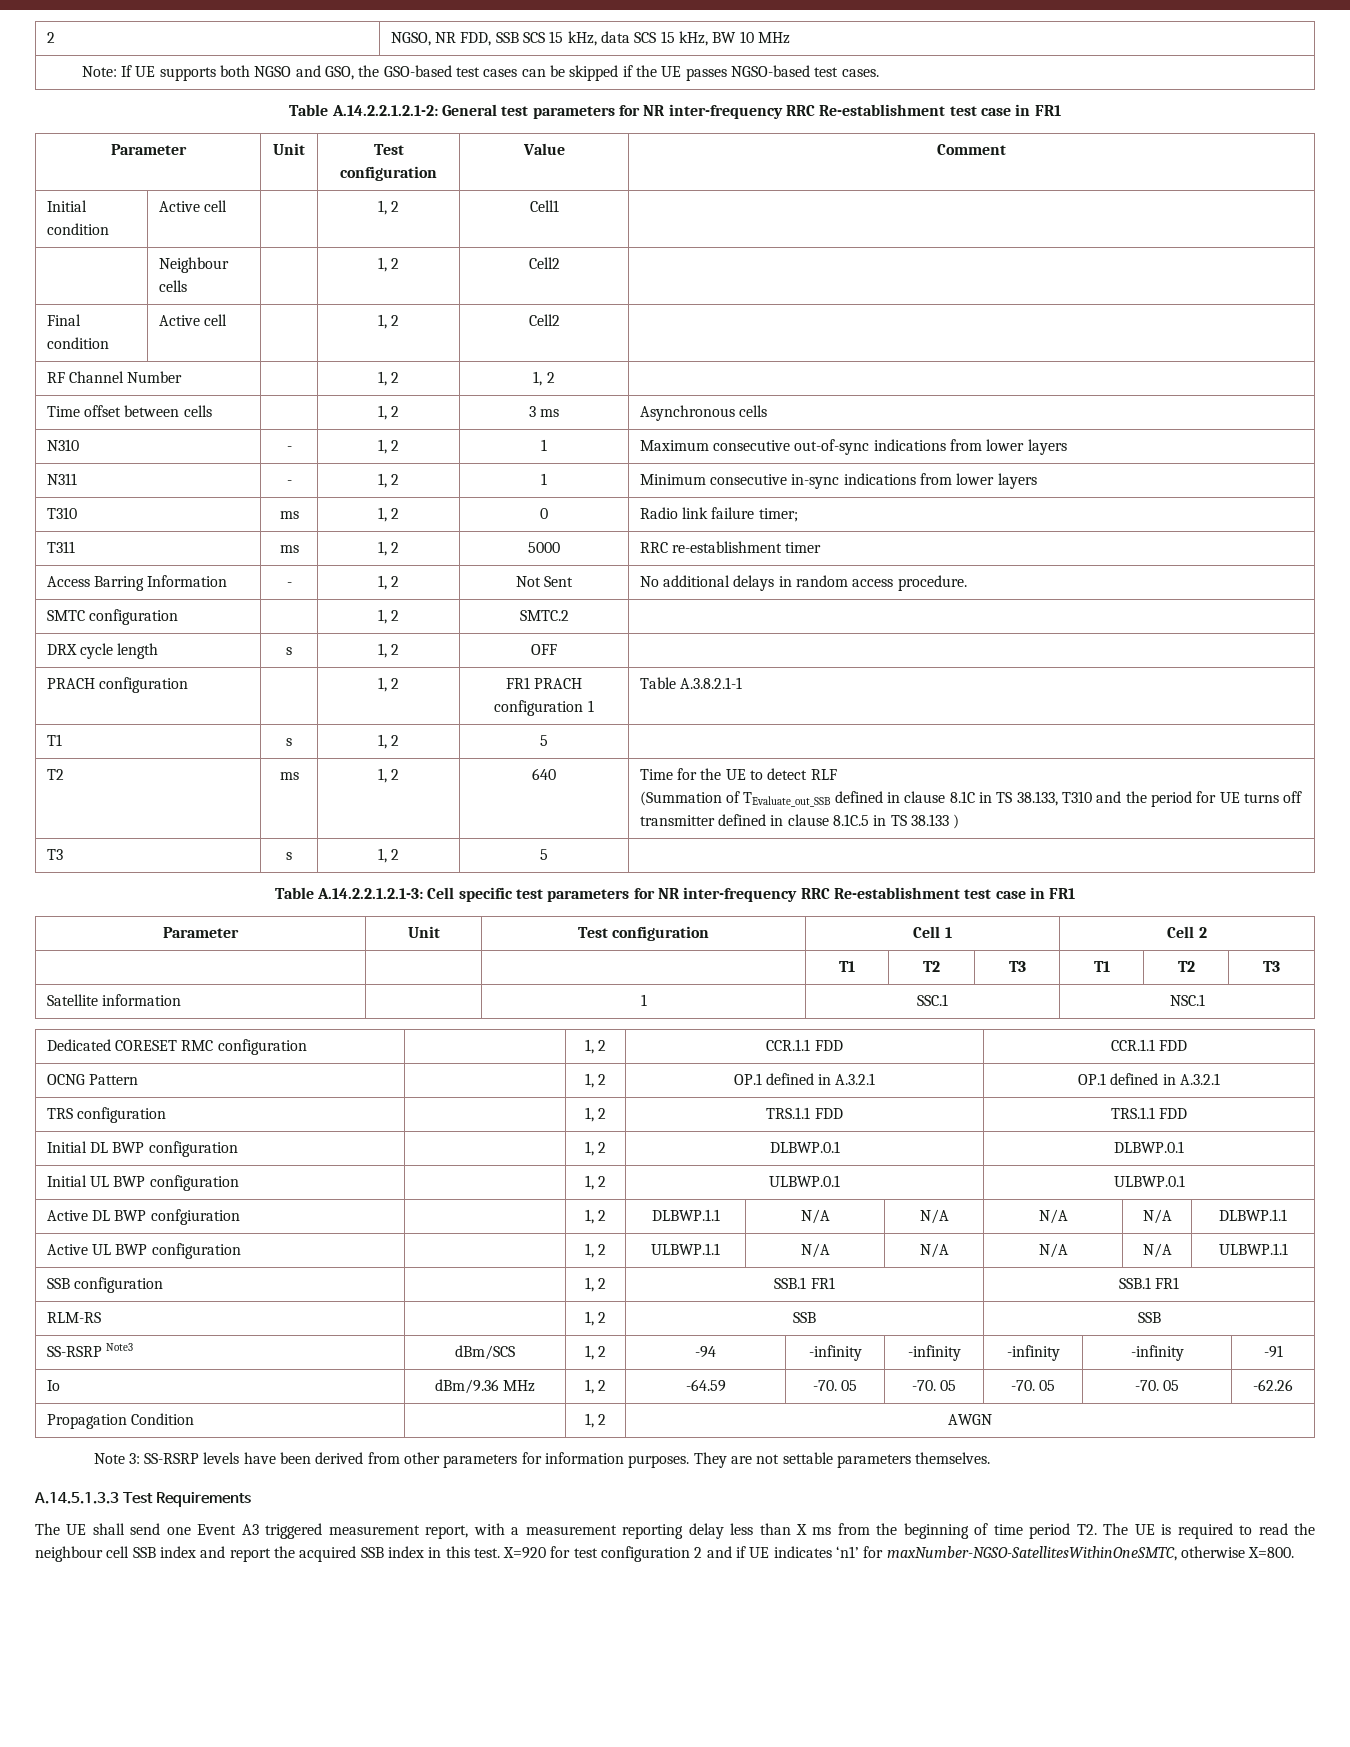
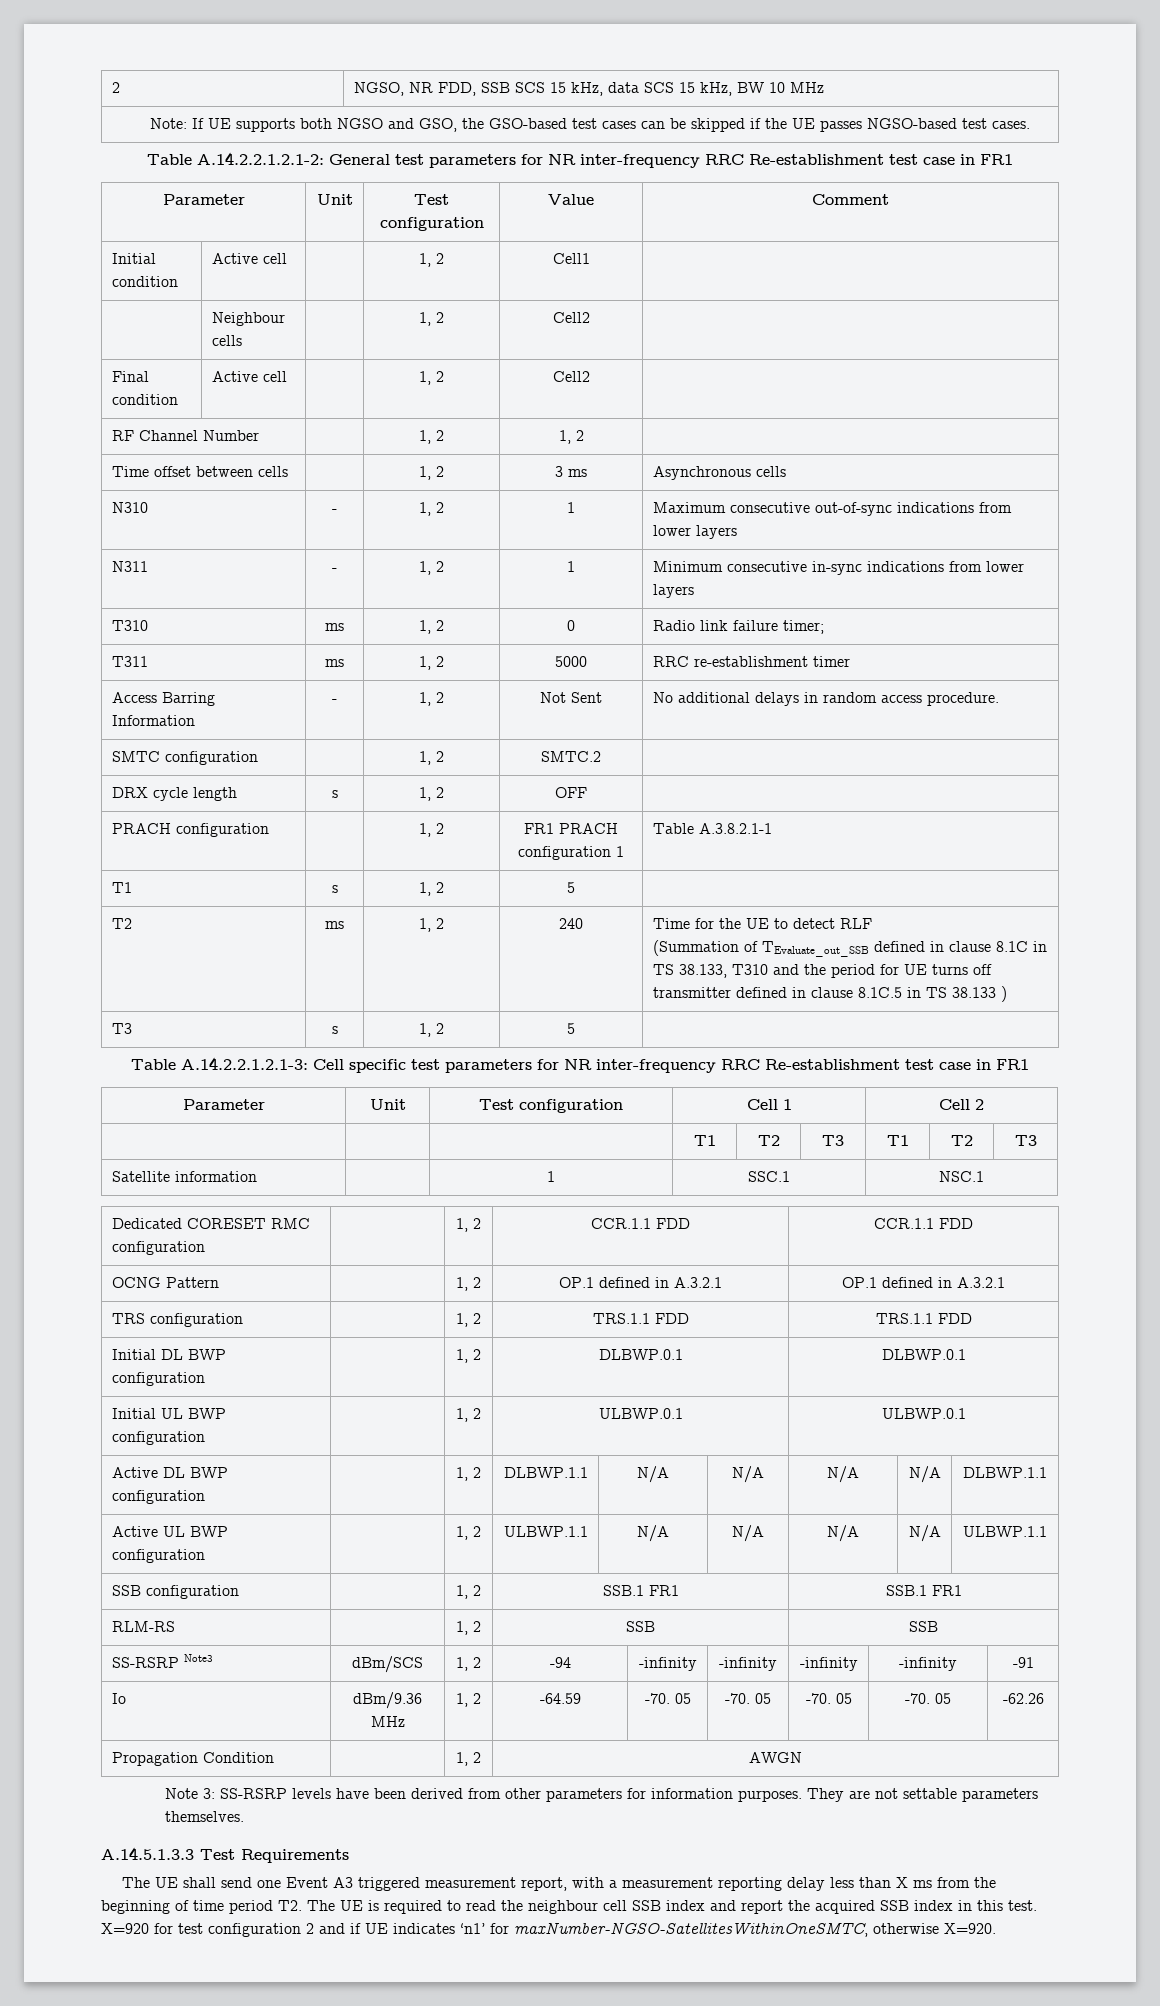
[532,768,556,780] 640 -> [559,918,583,929] 240
[150,1209,240,1225] confgiuration -> [111,1490,205,1504] configuration
[1248,1547,1295,1558] X=800. -> [944,1923,996,1934] X=920.

